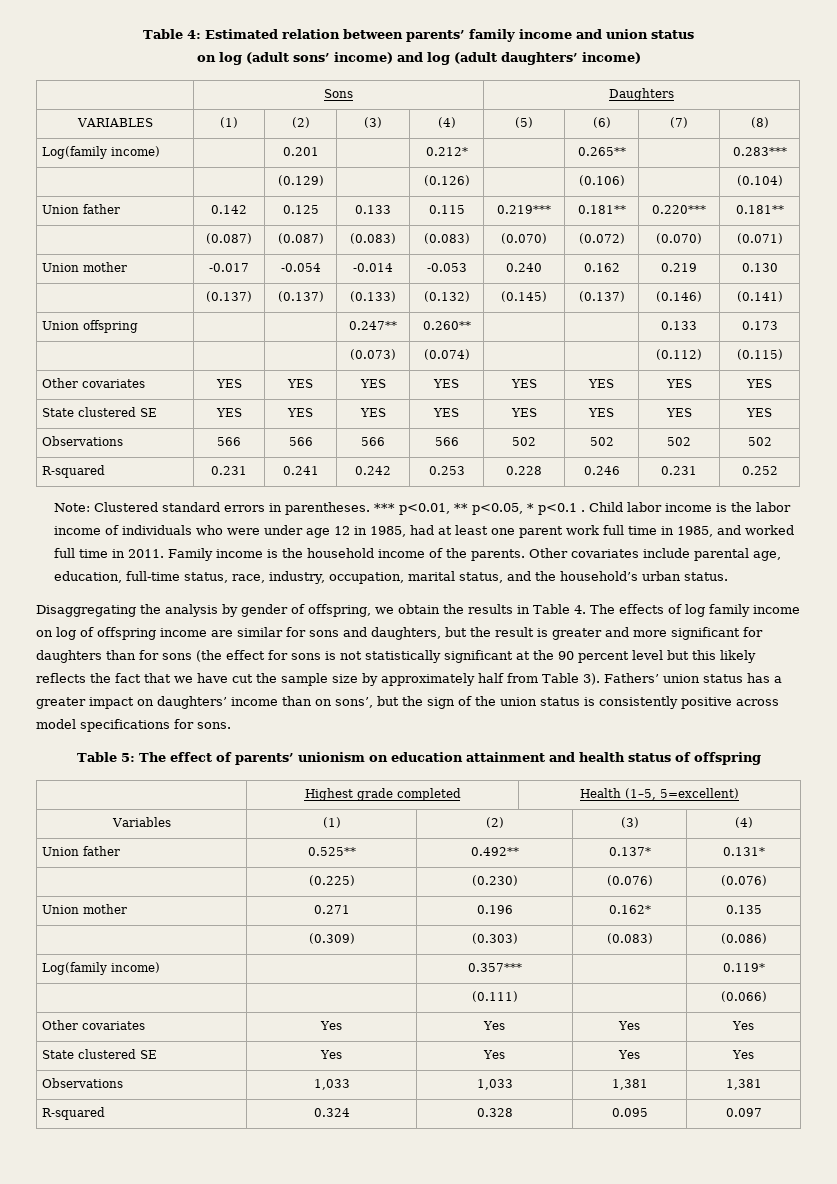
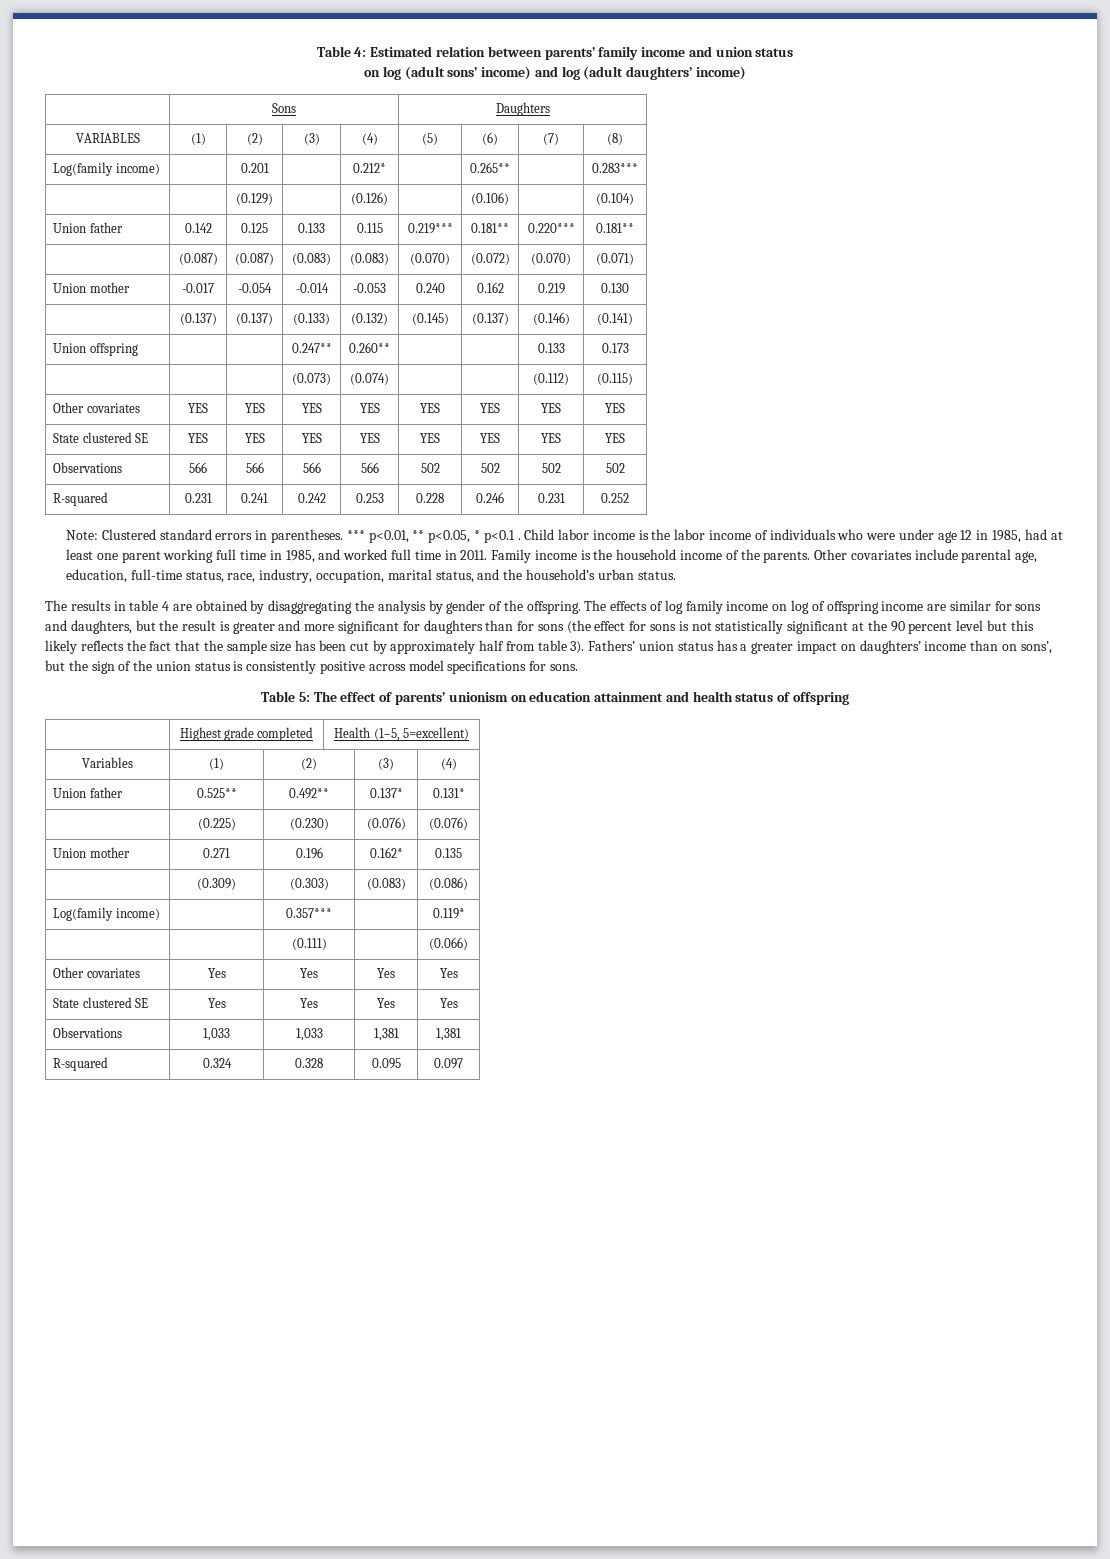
[565,525,599,535] work -> [163,549,214,563] working
[36,605,136,617] Disaggregating -> [45,600,353,614] The results in table 4 are obtained by disaggregating
[308,604,586,617] offspring, we obtain the results in Table 4. -> [503,600,581,614] the offspring.
[174,673,358,686] we have cut the sample size -> [203,640,369,654] the sample size has been cut
[542,673,579,683] Table -> [537,640,567,651] table

